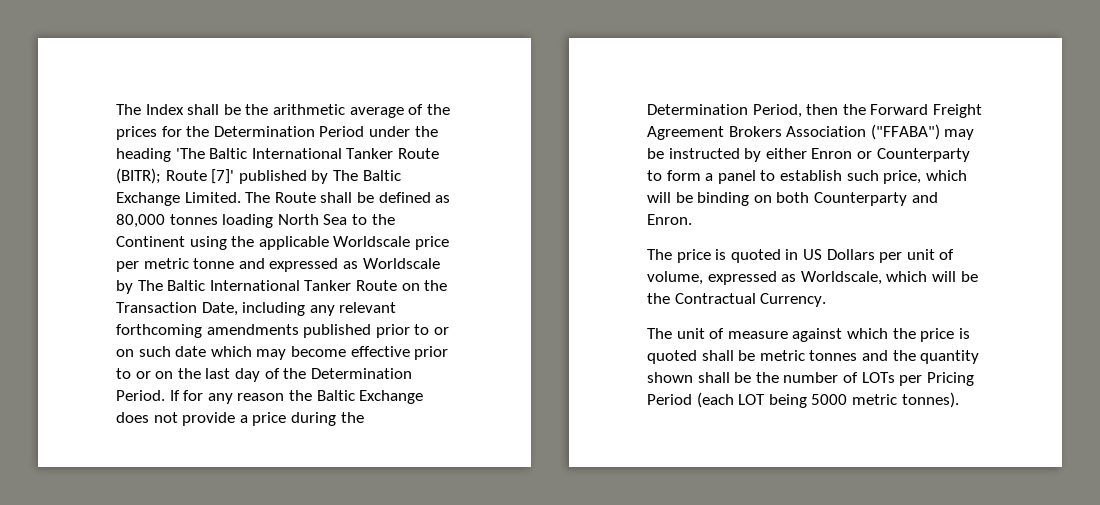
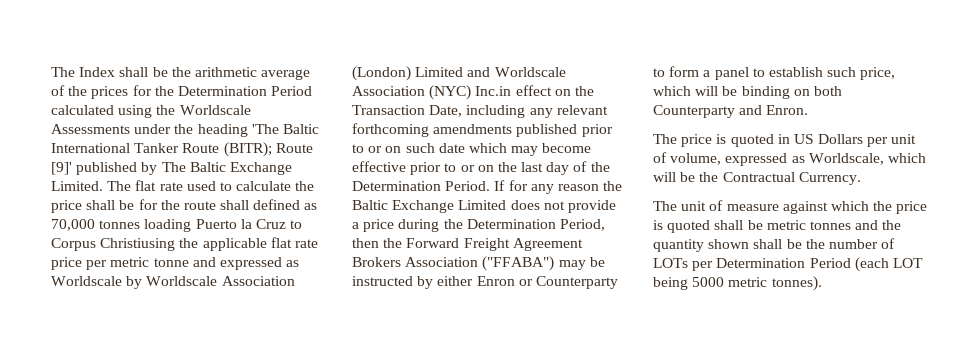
(365, 131) none -> [51,105,251,118] [51,124,130,134] calculated using the Worldscale Assessments
[211,169,235,184] [7]' -> [51,162,72,175] [9]'
[274,192,374,203] Route shall be -> [135,180,315,191] [51,199,250,213] flat rate used to calculate the price shall be for the route shall
[116,214,165,228] 80,000 -> [51,219,95,231] 70,000
[277,214,395,225] [116,236,411,250] North Sea to the Continent using the applicable Worldscale -> [195,219,303,229] [51,237,318,251] Puerto la Cruz to Corpus Christiusing the applicable flat rate
[137,280,397,291] The Baltic International Tanker Route -> [146,276,295,286] [352,66,566,81] [352,85,552,100] Worldscale Association (London) Limited and Worldscale Association (NYC) Inc.in effect
(424, 397) none -> [458,200,507,210] Limited
[926,372,974,386] Pricing -> [716,258,806,268] Determination

